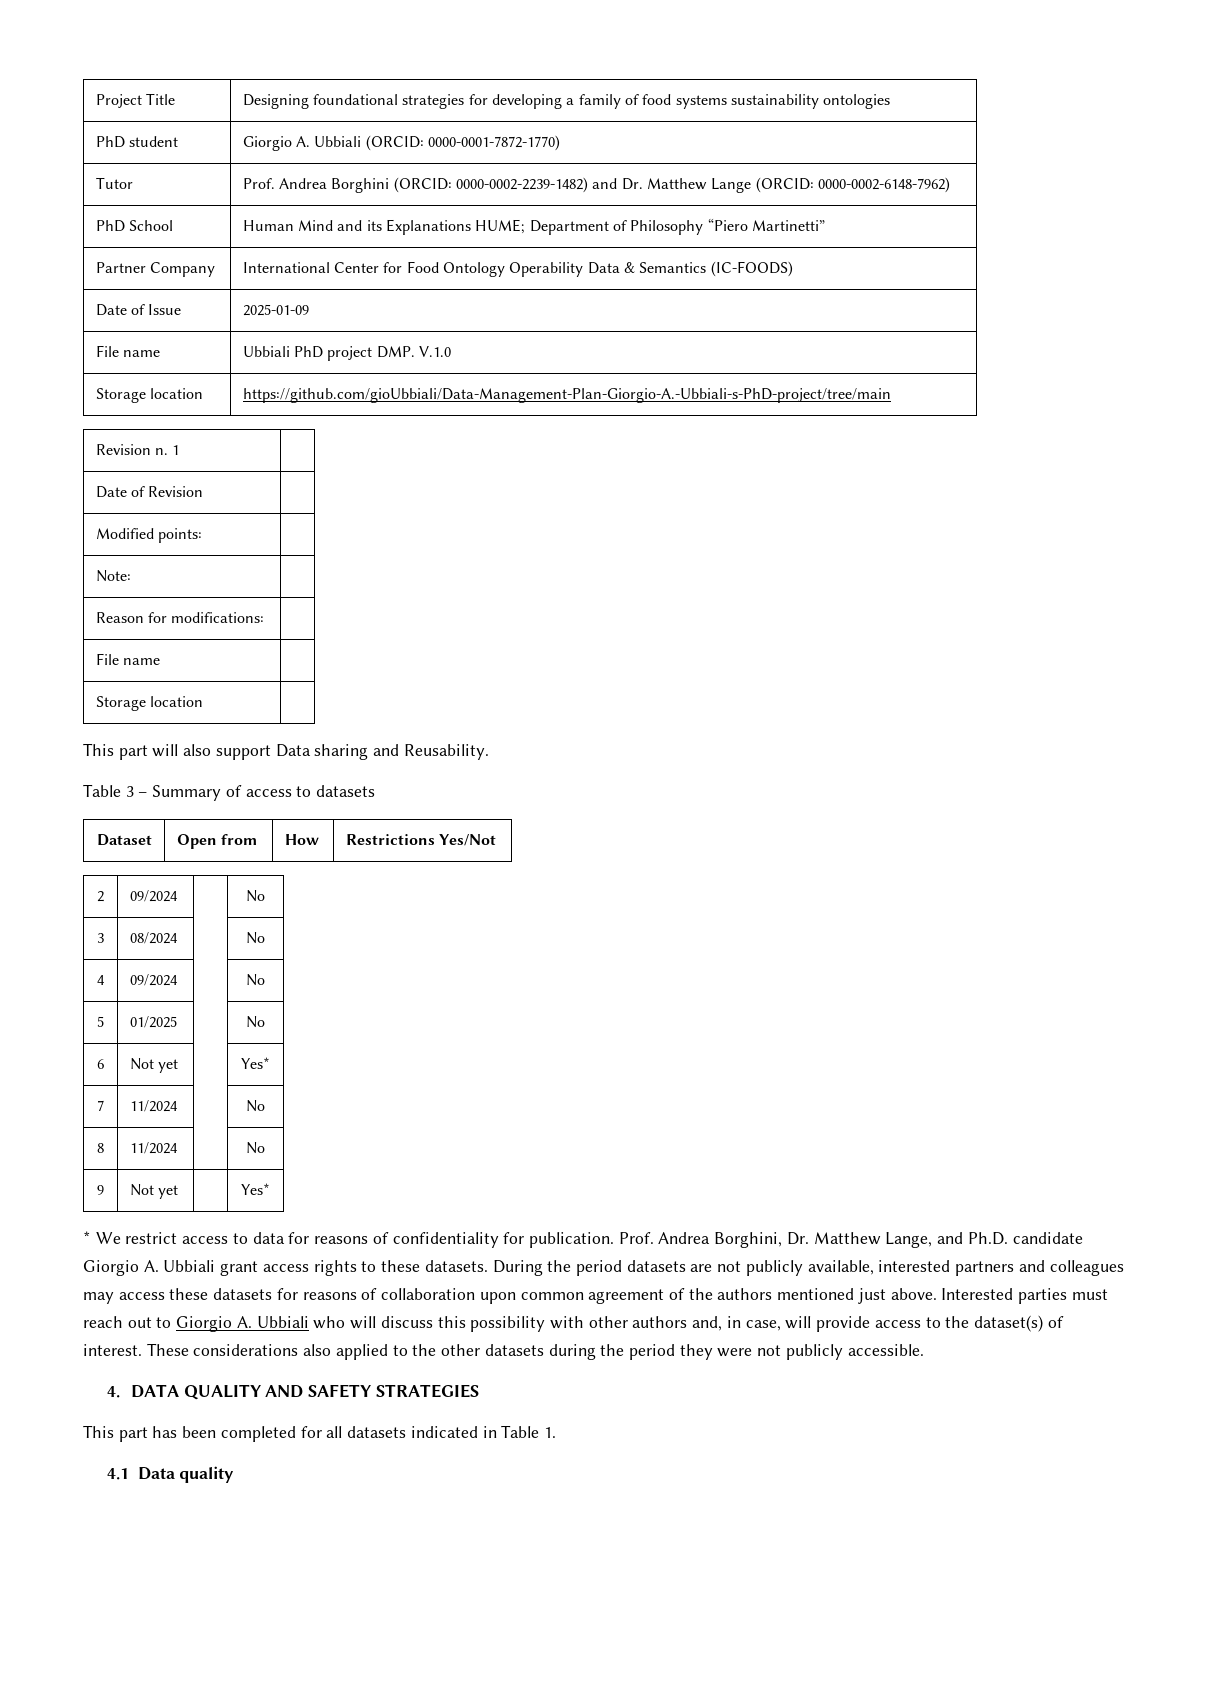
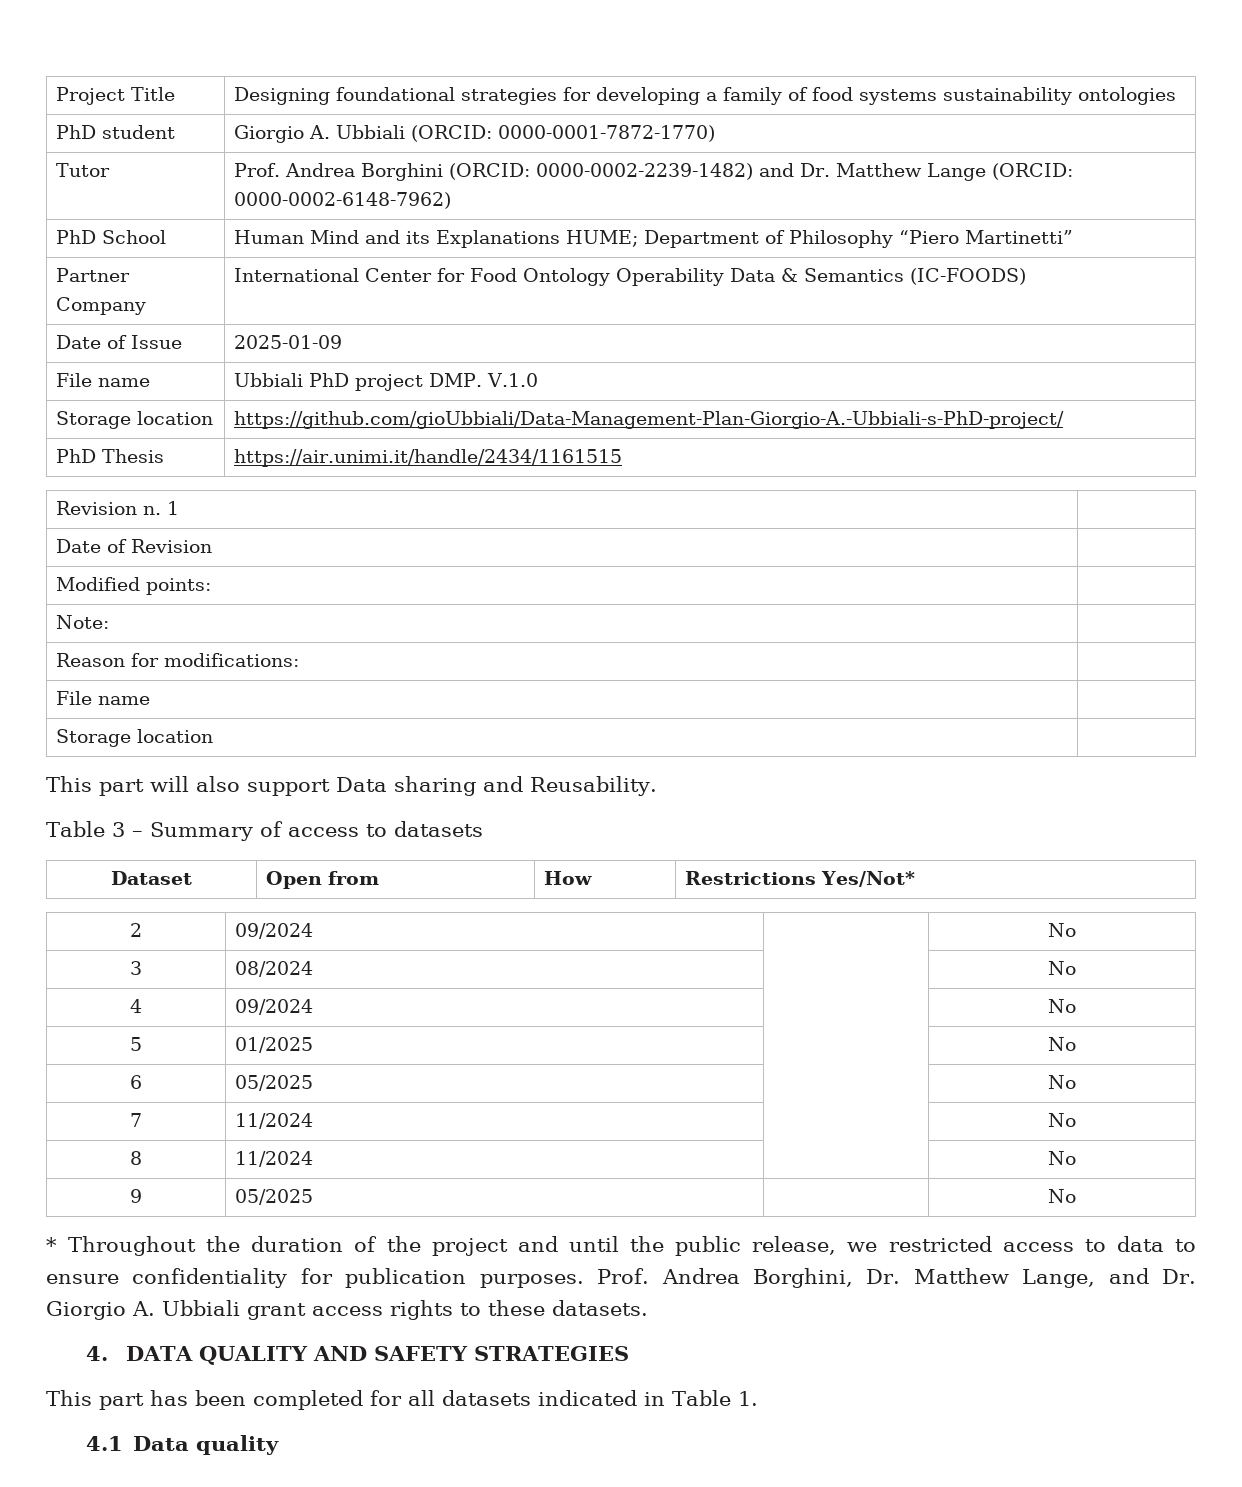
[242,388,891,403] https://github.com/gioUbbiali/Data-Management-Plan-Giorgio-A.-Ubbiali-s-PhD-project/tree/main -> [234,411,1065,429] [56,449,165,463] [234,449,623,467] https://github.com/gioUbbiali/Data-Management-Plan-Giorgio-A.-Ubbiali-s-PhD-project/ // PhD Thesis | https://air.unimi.it/handle/2434/1161515
[439,834,497,846] Yes/Not -> [821,871,916,887] Yes/Not*
[129,1058,179,1073] [241,1057,270,1069] Not yet | | Yes* -> [235,1075,314,1091] [1048,1075,1076,1089] 05/2025 | | No
[129,1184,179,1199] [241,1183,270,1195] [83,1231,614,1248] Not yet | | Yes* // * We restrict access to data for reasons of confidentiality for publication. -> [235,1189,314,1205] [1048,1189,1076,1203] [46,1236,1196,1256] [46,1268,584,1288] 05/2025 | | No // * Throughout the duration of the project and until the public release, we restricted access to data to ensure confidentiality for publication purposes.
[967,1232,1083,1245] Ph.D. candidate -> [1162,1269,1197,1284] Dr.
[492,1260,1124,1276] [83,1288,1108,1304] [83,1315,1064,1332] [83,1343,924,1360] During the period datasets are not publicly available, interested partners and colleagues may access these datasets for reasons of collaboration upon common agreement of the authors mentioned just above. Interested parties must reach out to Giorgio A. Ubbiali who will discuss this possibility with other authors and, in case, will provide access to the dataset(s) of interest. These considerations also applied to the other datasets during the period they were not publicly accessible. -> (648, 1308) none

